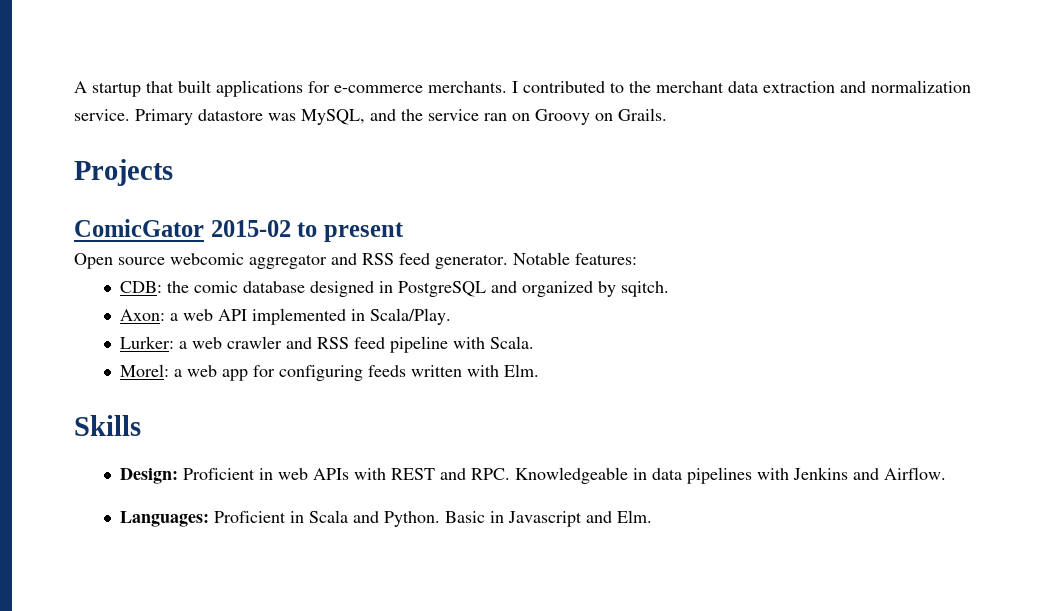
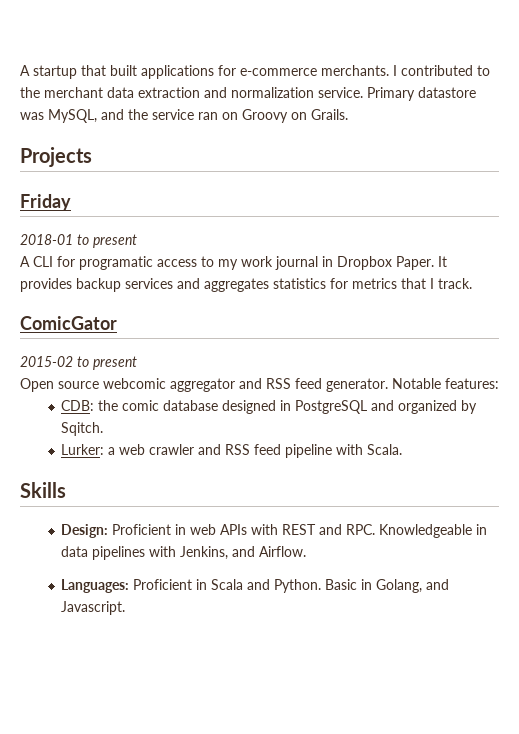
(173, 172) none -> [20,194,71,211] [20,234,137,248] [20,256,447,270] [20,278,472,292] // Friday // 2018-01 to present // A CLI for programatic access to my work journal in Dropbox Paper. It provides backup services and aggregates statistics for metrics that I track.
(204, 228) none -> (117, 323) //
[621,281,670,297] [120,308,452,325] sqitch. // Axon: a web API implemented in Scala/Play. -> [61,422,104,436] Sqitch.
[120,364,540,381] // Morel: a web app for configuring feeds written with Elm. -> (403, 449) none
[793,467,849,480] Jenkins -> [180,546,229,560] Jenkins,
[508,510,653,527] Javascript and Elm. -> [376,579,450,593] [61,601,126,615] Golang, and Javascript.

